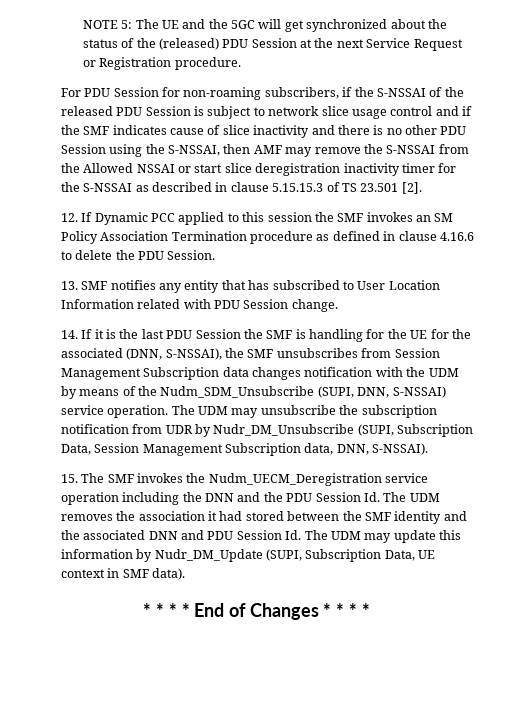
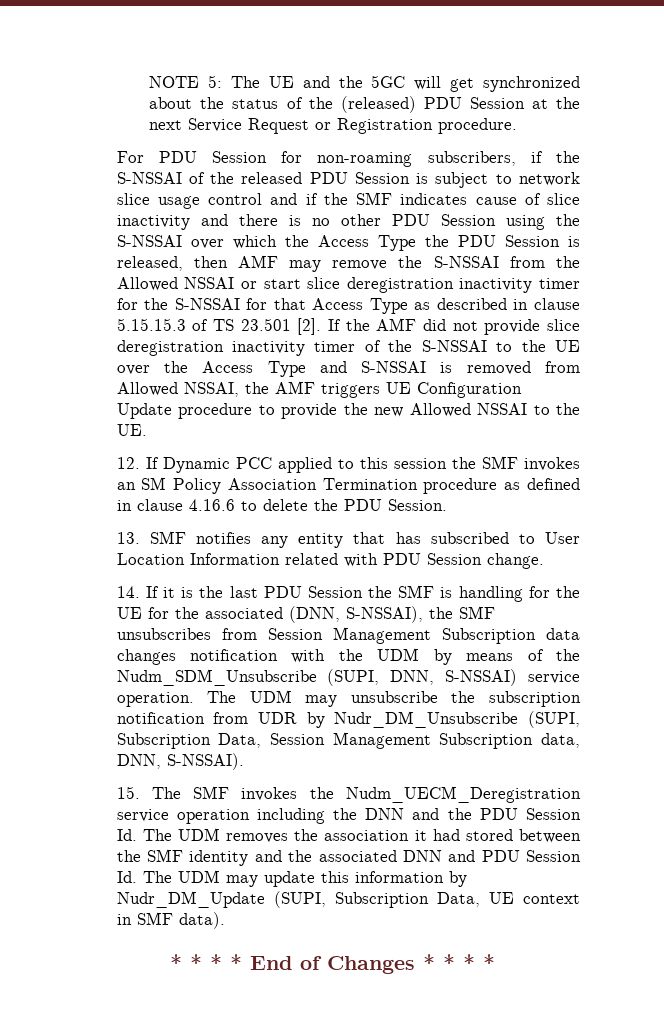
[168,145,221,156] S-NSSAI, -> [116,235,580,251] [116,256,183,271] S-NSSAI over which the Access Type the PDU Session is released,
(133, 187) none -> [246,298,408,314] for that Access Type
(422, 188) none -> [327,318,580,335] [116,340,580,356] [116,361,580,377] [116,381,522,398] [116,403,581,419] [116,424,147,436] If the AMF did not provide slice deregistration inactivity timer of the S-NSSAI to the UE over the Access Type and S-NSSAI is removed from Allowed NSSAI, the AMF triggers UE Configuration Update procedure to provide the new Allowed NSSAI to the UE.

